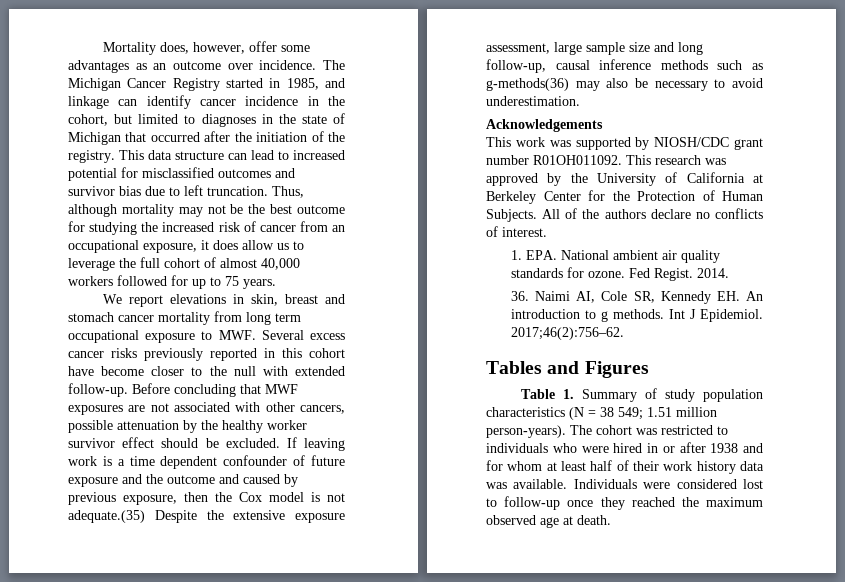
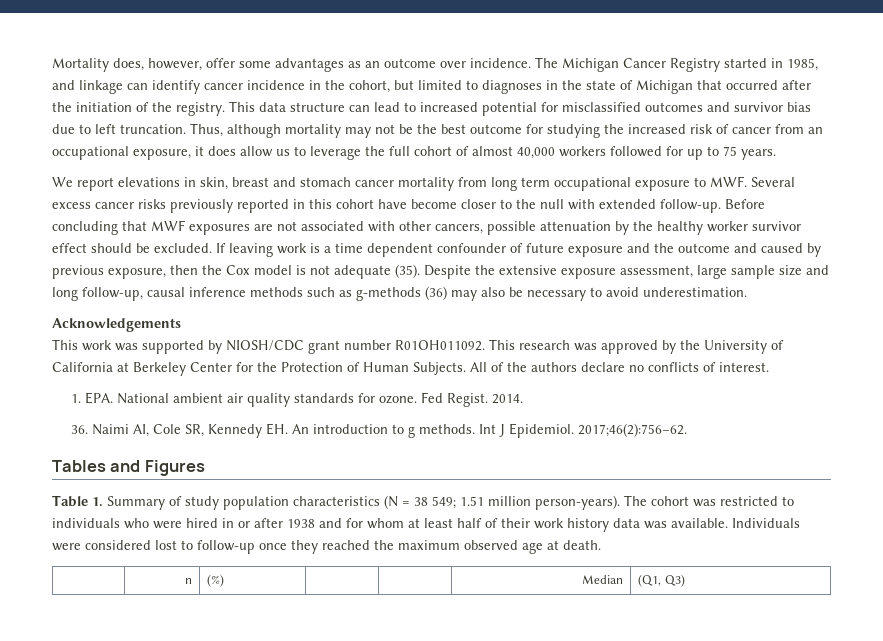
[68,510,145,523] adequate.(35) -> [334,264,420,279] adequate (35).
[486,78,569,91] g-methods(36) -> [356,286,447,301] g-methods (36)
(611, 520) none -> [184,578,192,584] [207,574,225,587] [581,575,623,584] [638,574,685,587] // | n | (%) | | | Median | (Q1, Q3)

